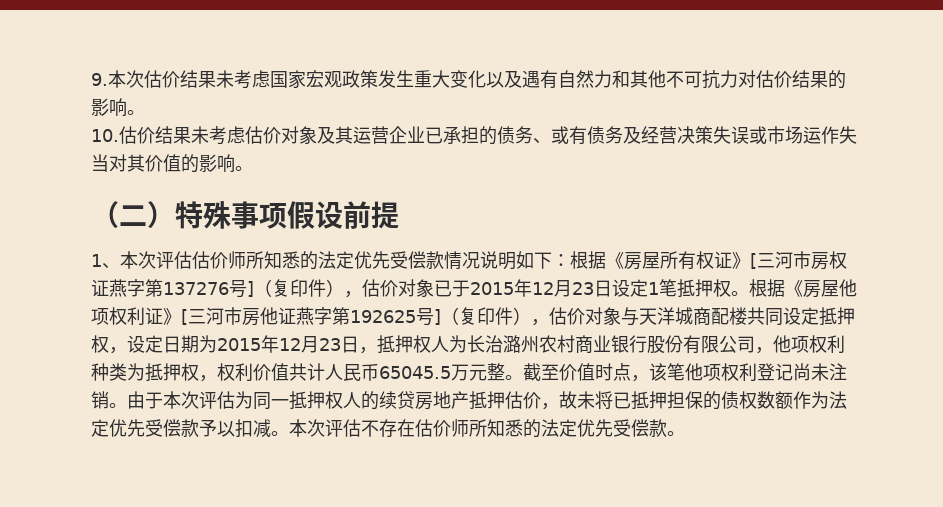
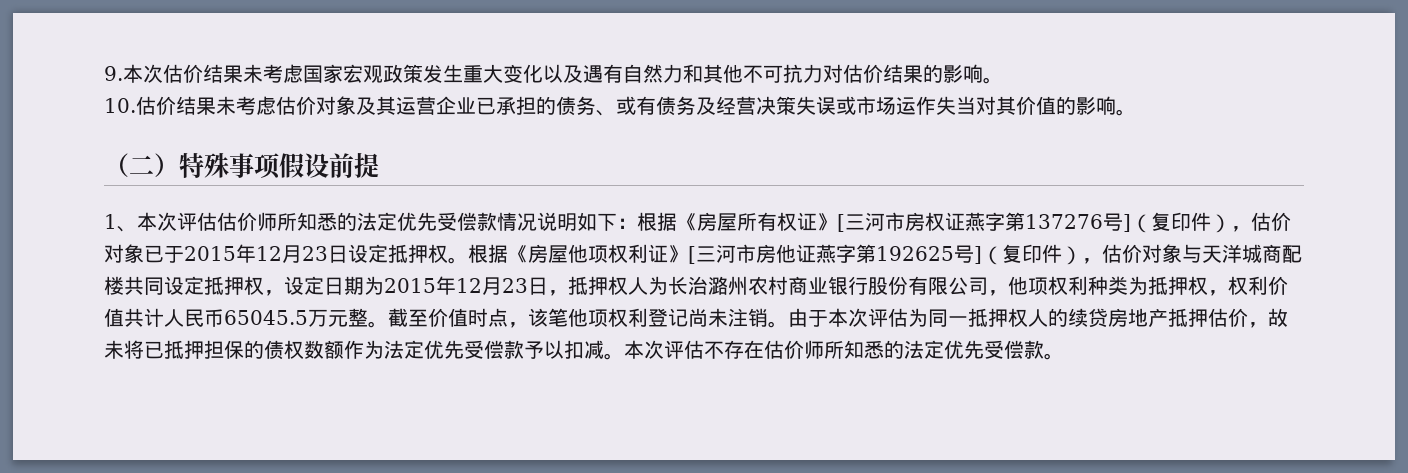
[648,279,677,297] 1笔 -> (388, 253) none

